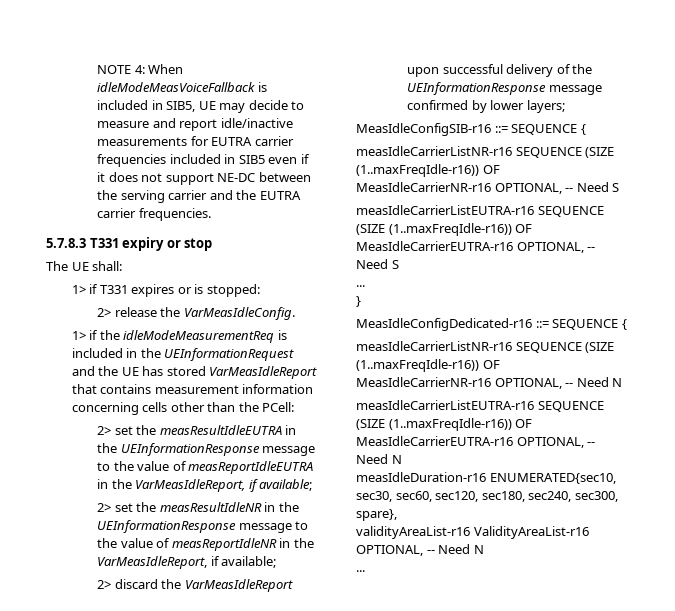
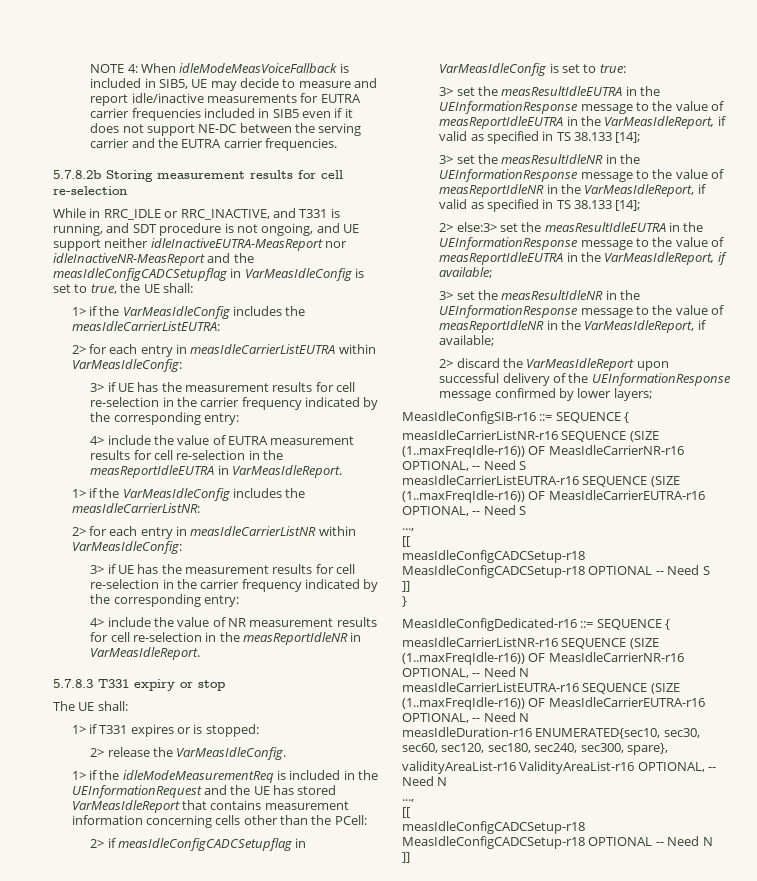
(211, 214) none -> [53,170,343,182] [53,186,127,195] [53,208,340,220] [53,223,359,236] [53,238,348,251] [53,253,254,266] [53,268,365,281] [53,283,193,294] [71,306,306,319] [71,321,220,331] [71,344,376,357] [71,359,182,372] [90,382,356,392] [90,397,379,410] [90,412,239,425] [90,435,355,445] [90,450,284,460] [90,465,342,478] [71,488,306,501] [71,503,200,513] [71,526,356,539] [71,541,182,554] [90,564,356,574] [90,579,379,592] [90,594,239,607] [90,617,377,627] [90,632,362,645] [90,647,201,660] // 5.7.8.2b Storing measurement results for cell re-selection // While in RRC_IDLE or RRC_INACTIVE, and T331 is running, and SDT procedure is not ongoing, and UE support neither idleInactiveEUTRA-MeasReport nor idleInactiveNR-MeasReport and the measIdleConfigCADCSetupflag in VarMeasIdleConfig is set to true, the UE shall: // 1> if the VarMeasIdleConfig includes the measIdleCarrierListEUTRA: // 2> for each entry in measIdleCarrierListEUTRA within VarMeasIdleConfig: // 3> if UE has the measurement results for cell re-selection in the carrier frequency indicated by the corresponding entry: // 4> include the value of EUTRA measurement results for cell re-selection in the measReportIdleEUTRA in VarMeasIdleReport. // 1> if the VarMeasIdleConfig includes the measIdleCarrierListNR: // 2> for each entry in measIdleCarrierListNR within VarMeasIdleConfig: // 3> if UE has the measurement results for cell re-selection in the carrier frequency indicated by the corresponding entry: // 4> include the value of NR measurement results for cell re-selection in the measReportIdleNR in VarMeasIdleReport.
(112, 430) none -> [107,838,307,851] [439,63,626,76] [439,86,661,96] [439,101,725,114] [439,116,726,129] [439,131,641,144] [439,154,641,164] [439,169,725,182] [439,184,706,197] [439,199,641,212] [439,222,497,232] if measIdleConfigCADCSetupflag in VarMeasIdleConfig is set to true: // 3> set the measResultIdleEUTRA in the UEInformationResponse message to the value of measReportIdleEUTRA in the VarMeasIdleReport, if valid as specified in TS 38.133 [14]; // 3> set the measResultIdleNR in the UEInformationResponse message to the value of measReportIdleNR in the VarMeasIdleReport, if valid as specified in TS 38.133 [14]; // 2> else:3>
[97,503,112,512] 2> -> [439,291,454,300] 3>
[356,285,365,287] ... -> [402,528,414,531] [402,536,410,547] [402,550,585,563] [402,565,710,578] [402,581,410,592] ..., // [[ // measIdleConfigCADCSetup-r18 MeasIdleConfigCADCSetup-r18 OPTIONAL -- Need S // ]]
[356,570,365,572] ... -> [402,799,414,802] [402,807,410,818] [402,821,585,834] [402,836,713,849] [402,852,410,863] ..., // [[ // measIdleConfigCADCSetup-r18 MeasIdleConfigCADCSetup-r18 OPTIONAL -- Need N // ]]

